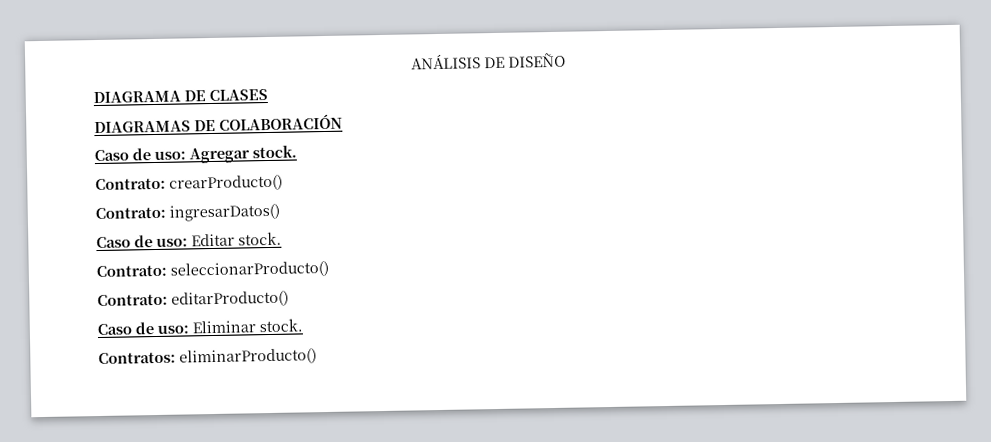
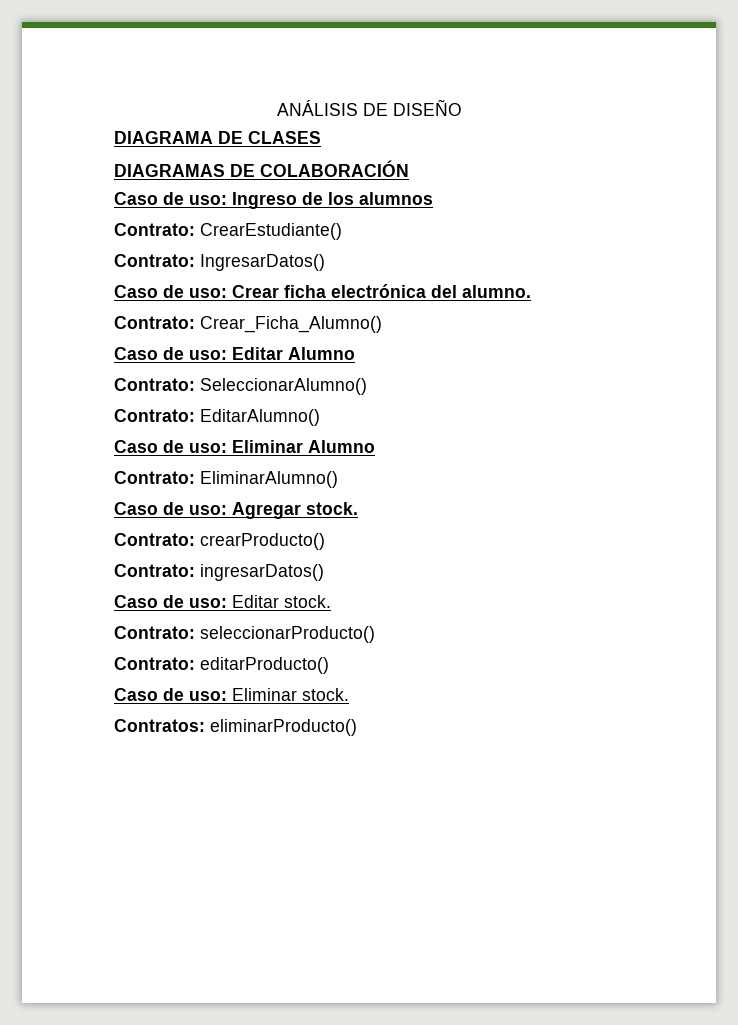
(343, 122) none -> [114,192,433,209] [114,223,342,240] [114,254,325,271] [114,284,531,298] [114,316,382,333] [114,347,355,360] [114,378,367,395] [114,409,320,426] [114,440,375,453] [114,471,338,488] // Caso de uso: Ingreso de los alumnos // Contrato: CrearEstudiante() // Contrato: IngresarDatos() // Caso de uso: Crear ficha electrónica del alumno. // Contrato: Crear_Ficha_Alumno() // Caso de uso: Editar Alumno // Contrato: SeleccionarAlumno() // Contrato: EditarAlumno() // Caso de uso: Eliminar Alumno // Contrato: EliminarAlumno()

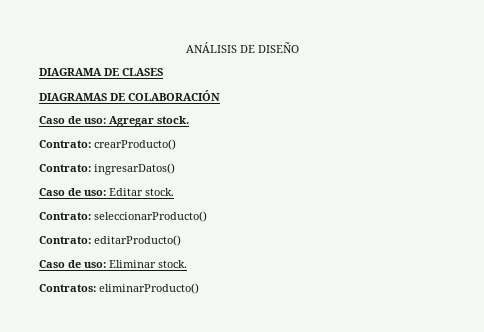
[114,192,433,209] [114,223,342,240] [114,254,325,271] [114,284,531,298] [114,316,382,333] [114,347,355,360] [114,378,367,395] [114,409,320,426] [114,440,375,453] [114,471,338,488] // Caso de uso: Ingreso de los alumnos // Contrato: CrearEstudiante() // Contrato: IngresarDatos() // Caso de uso: Crear ficha electrónica del alumno. // Contrato: Crear_Ficha_Alumno() // Caso de uso: Editar Alumno // Contrato: SeleccionarAlumno() // Contrato: EditarAlumno() // Caso de uso: Eliminar Alumno // Contrato: EliminarAlumno() -> (220, 95) none

